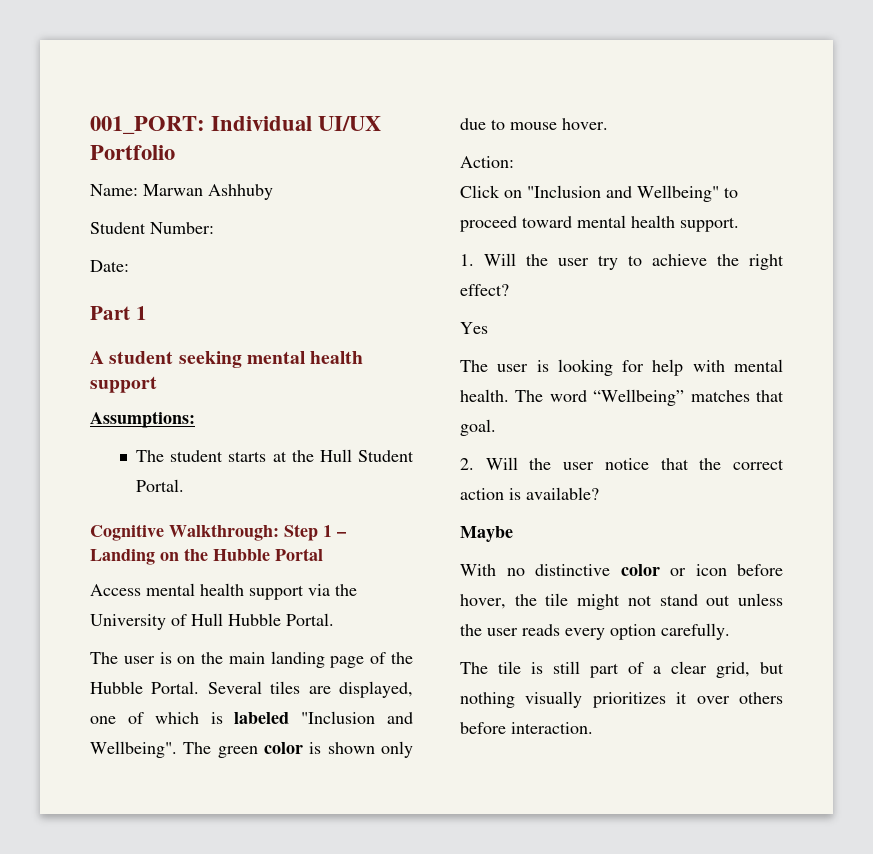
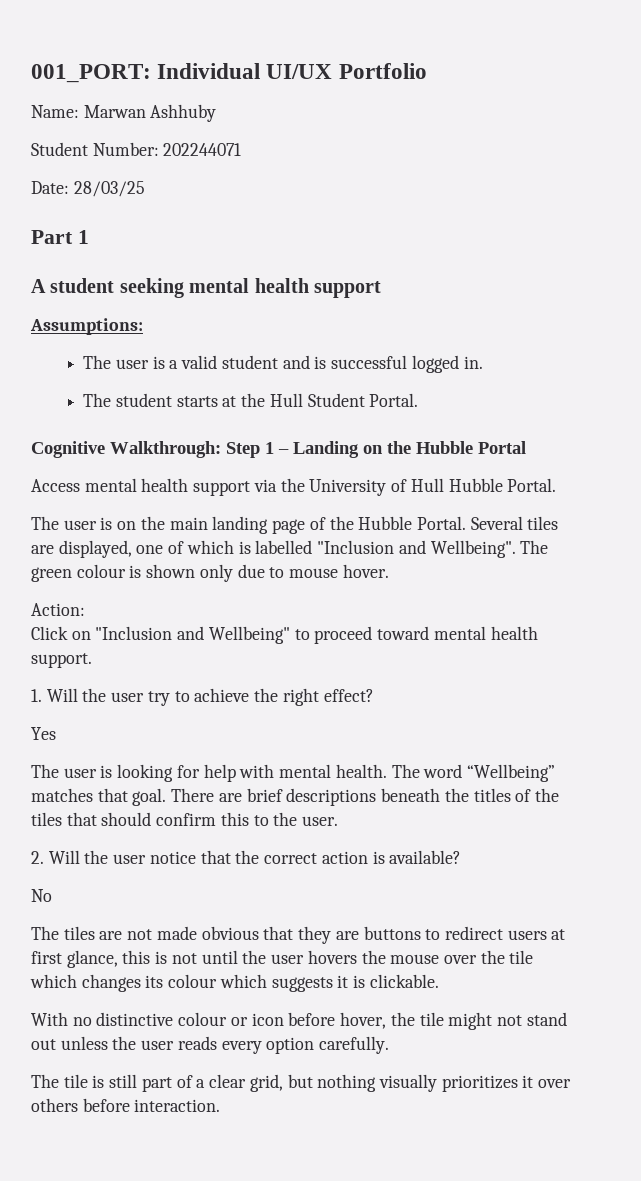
(214, 228) none -> [163,143,242,156] 202244071
(129, 266) none -> [73,181,145,197] 28/03/25
(195, 419) none -> [83,355,483,373] // The user is a valid student and is successful logged in.
[234,712,290,724] labeled -> [255,540,313,554] labelled
[264,742,303,754] color -> [76,564,126,578] colour
(496, 427) none -> [171,788,559,806] [31,812,339,826] There are brief descriptions beneath the titles of the tiles that should confirm this to the user.
[460,526,513,542] Maybe -> [31,889,52,902] [31,926,566,944] [31,950,534,968] [30,974,439,992] No // The tiles are not made obvious that they are buttons to redirect users at first glance, this is not until the user hovers the mouse over the tile which changes its colour which suggests it is clickable.
[620,564,660,576] color -> [178,1012,228,1026] colour

